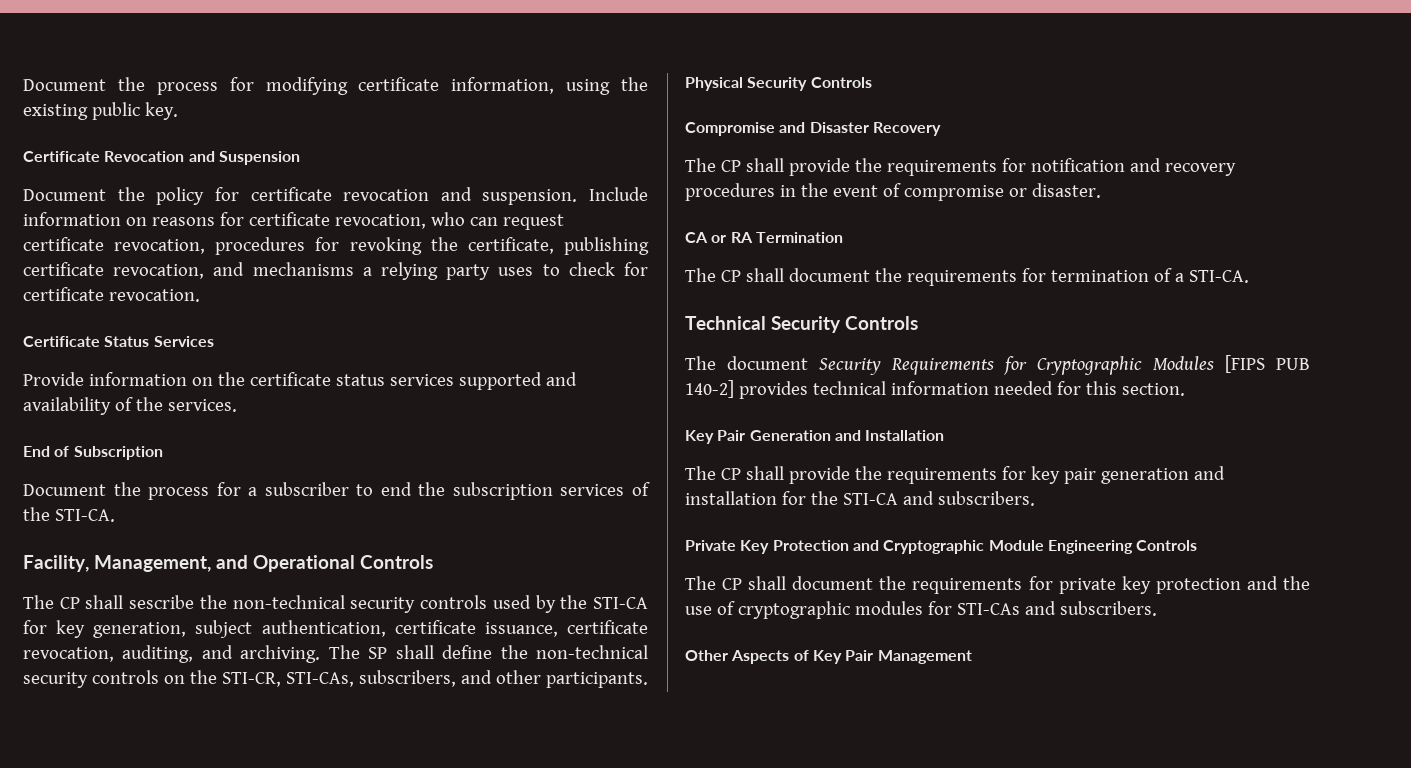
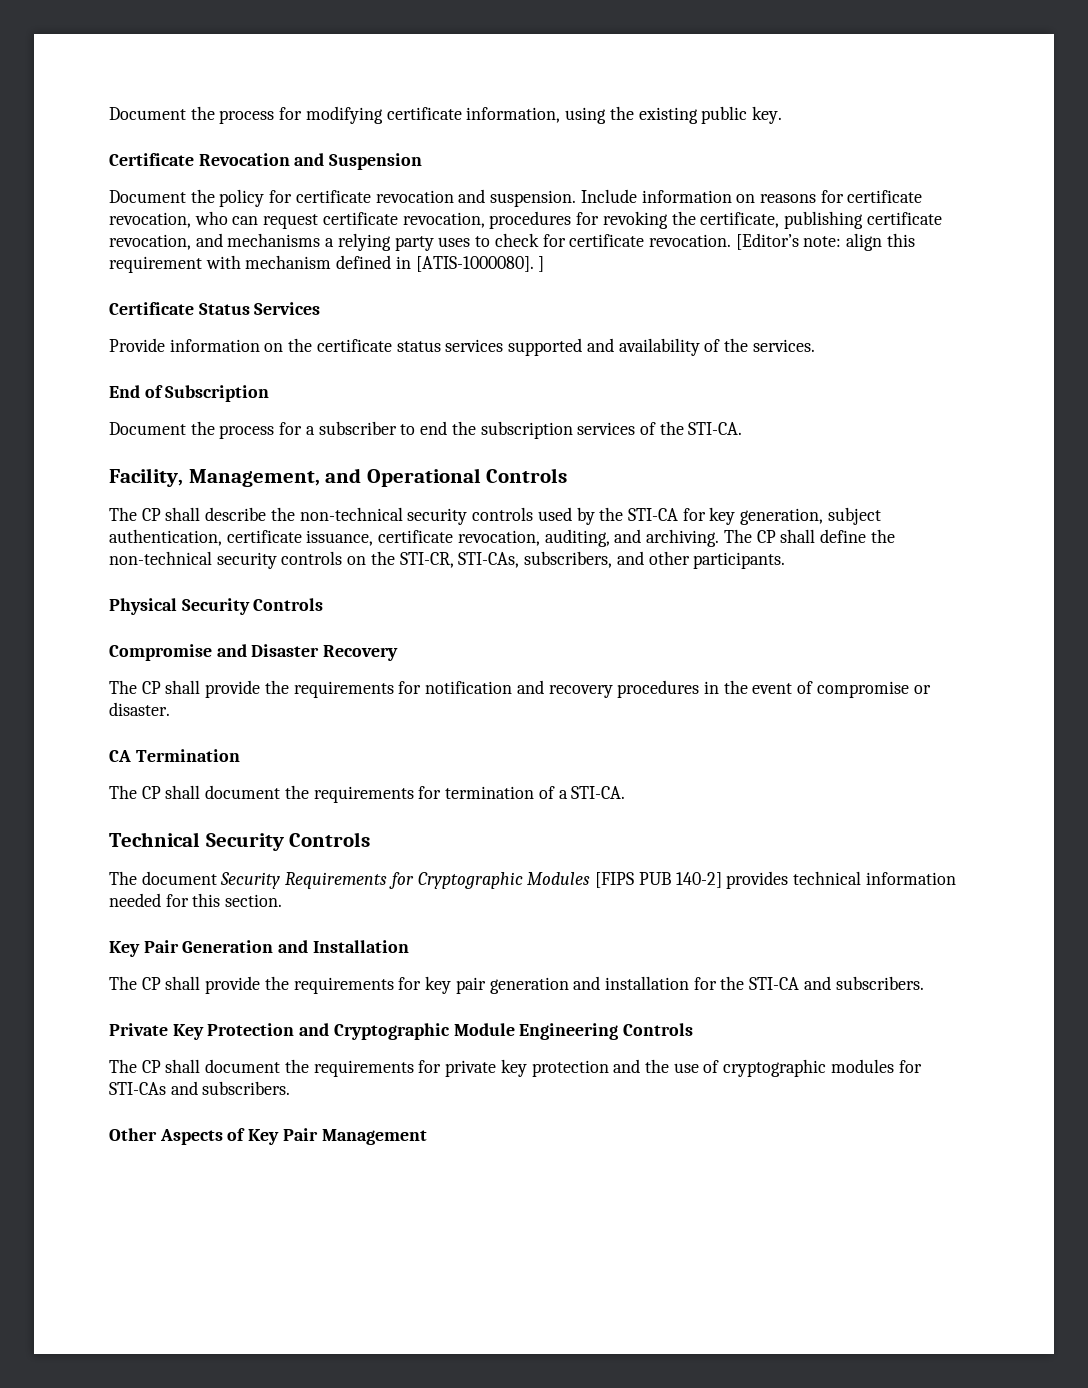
(200, 295) none -> [735,233,915,251] [109,255,545,273] [Editor’s note: align this requirement with mechanism defined in [ATIS-1000080]. ]
[129,595,195,609] sescribe -> [205,507,267,521] describe
[368,647,388,659] SP -> [756,530,776,543] CP
[711,232,753,243] or RA -> (131, 756) none

